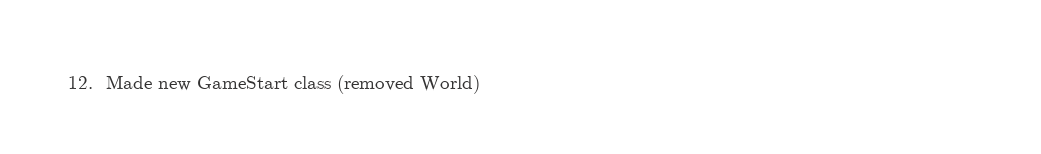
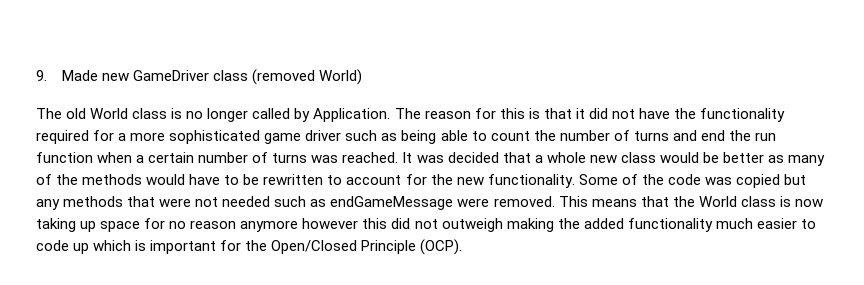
[68,76,93,89] 12. -> [36,70,47,81] 9.
[196,76,288,89] GameStart -> [132,70,209,81] GameDriver
(480, 84) none -> [36,108,786,122] [36,130,776,144] [36,152,826,166] [36,174,806,188] [36,196,823,210] [36,218,816,232] [36,239,463,255] // The old World class is no longer called by Application. The reason for this is that it did not have the functionality required for a more sophisticated game driver such as being able to count the number of turns and end the run function when a certain number of turns was reached. It was decided that a whole new class would be better as many of the methods would have to be rewritten to account for the new functionality. Some of the code was copied but any methods that were not needed such as endGameMessage were removed. This means that the World class is now taking up space for no reason anymore however this did not outweigh making the added functionality much easier to code up which is important for the Open/Closed Principle (OCP).

